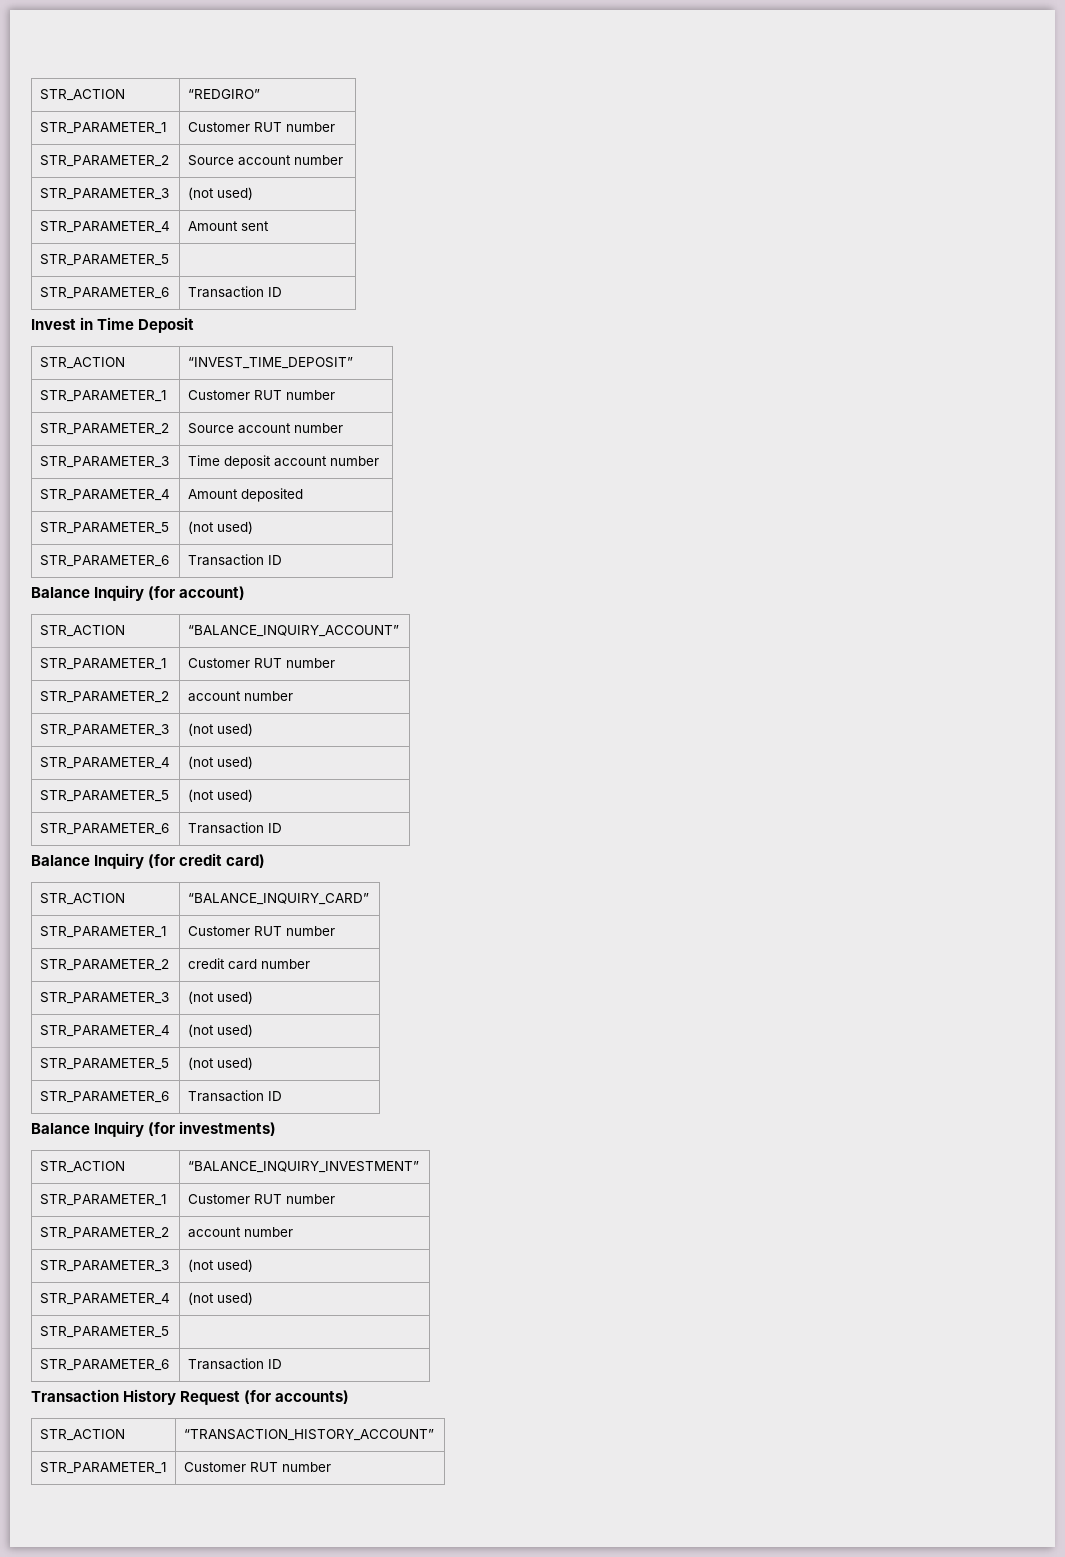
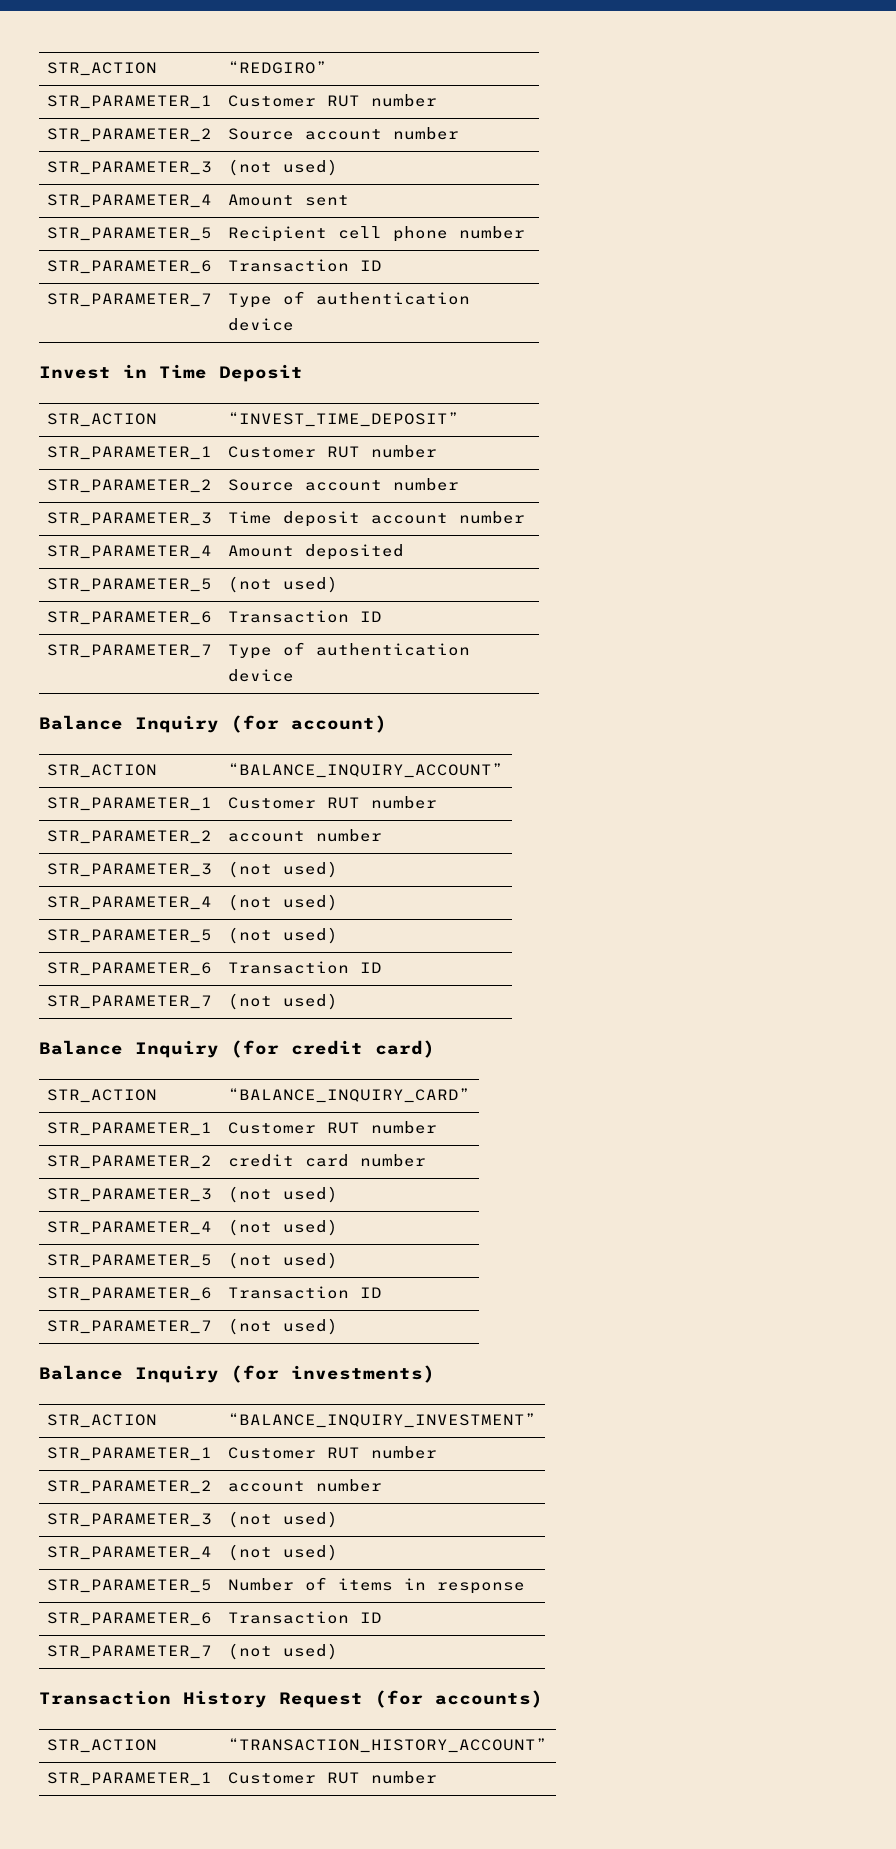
[39,287,169,299] [187,286,282,298] // STR_PARAMETER_6 | Transaction ID -> [227,226,525,242] [46,260,212,274] [227,259,382,272] [46,293,212,307] [227,291,470,308] [227,318,294,331] Recipient cell phone number // STR_PARAMETER_6 | Transaction ID // STR_PARAMETER_7 | Type of authentication device
(282, 560) none -> [46,644,212,658] [227,642,470,659] [227,669,294,682] // STR_PARAMETER_7 | Type of authentication device
(282, 828) none -> [46,995,212,1009] [227,993,338,1010] // STR_PARAMETER_7 | (not used)
(282, 1096) none -> [46,1320,212,1334] [227,1318,338,1335] // STR_PARAMETER_7 | (not used)
[39,1359,169,1371] [187,1358,282,1370] // STR_PARAMETER_6 | Transaction ID -> [227,1577,525,1594] [46,1612,212,1626] [227,1611,382,1624] [46,1645,212,1659] [227,1643,338,1660] Number of items in response // STR_PARAMETER_6 | Transaction ID // STR_PARAMETER_7 | (not used)

